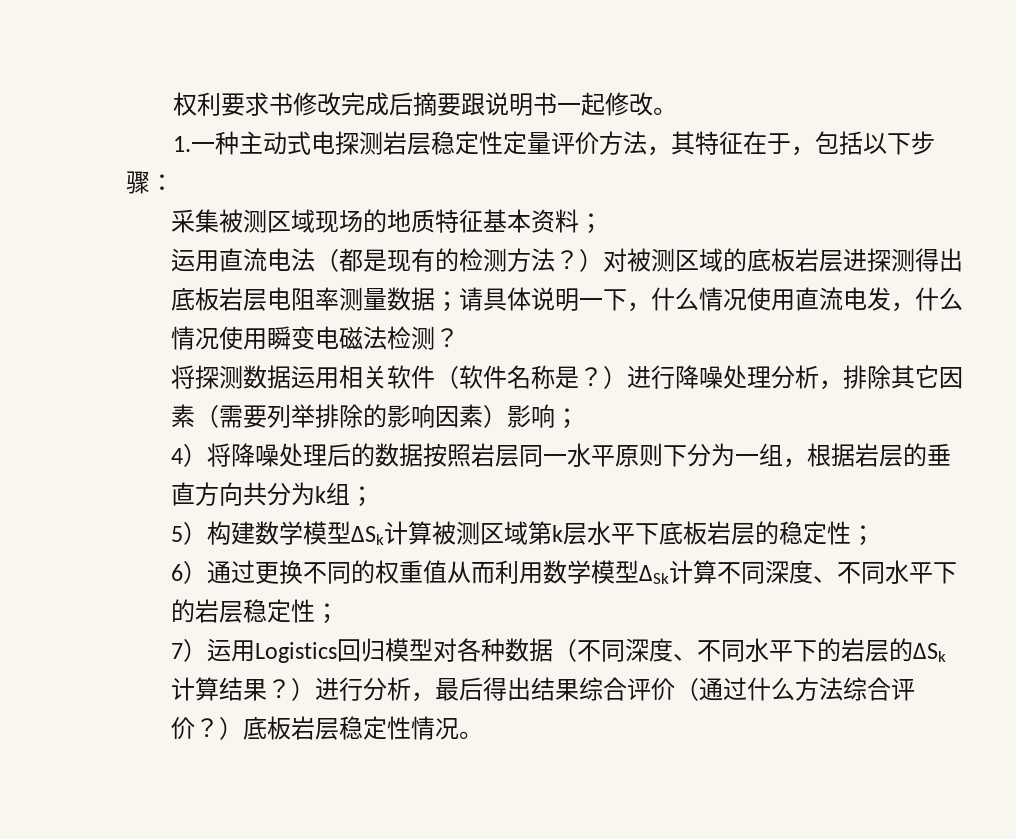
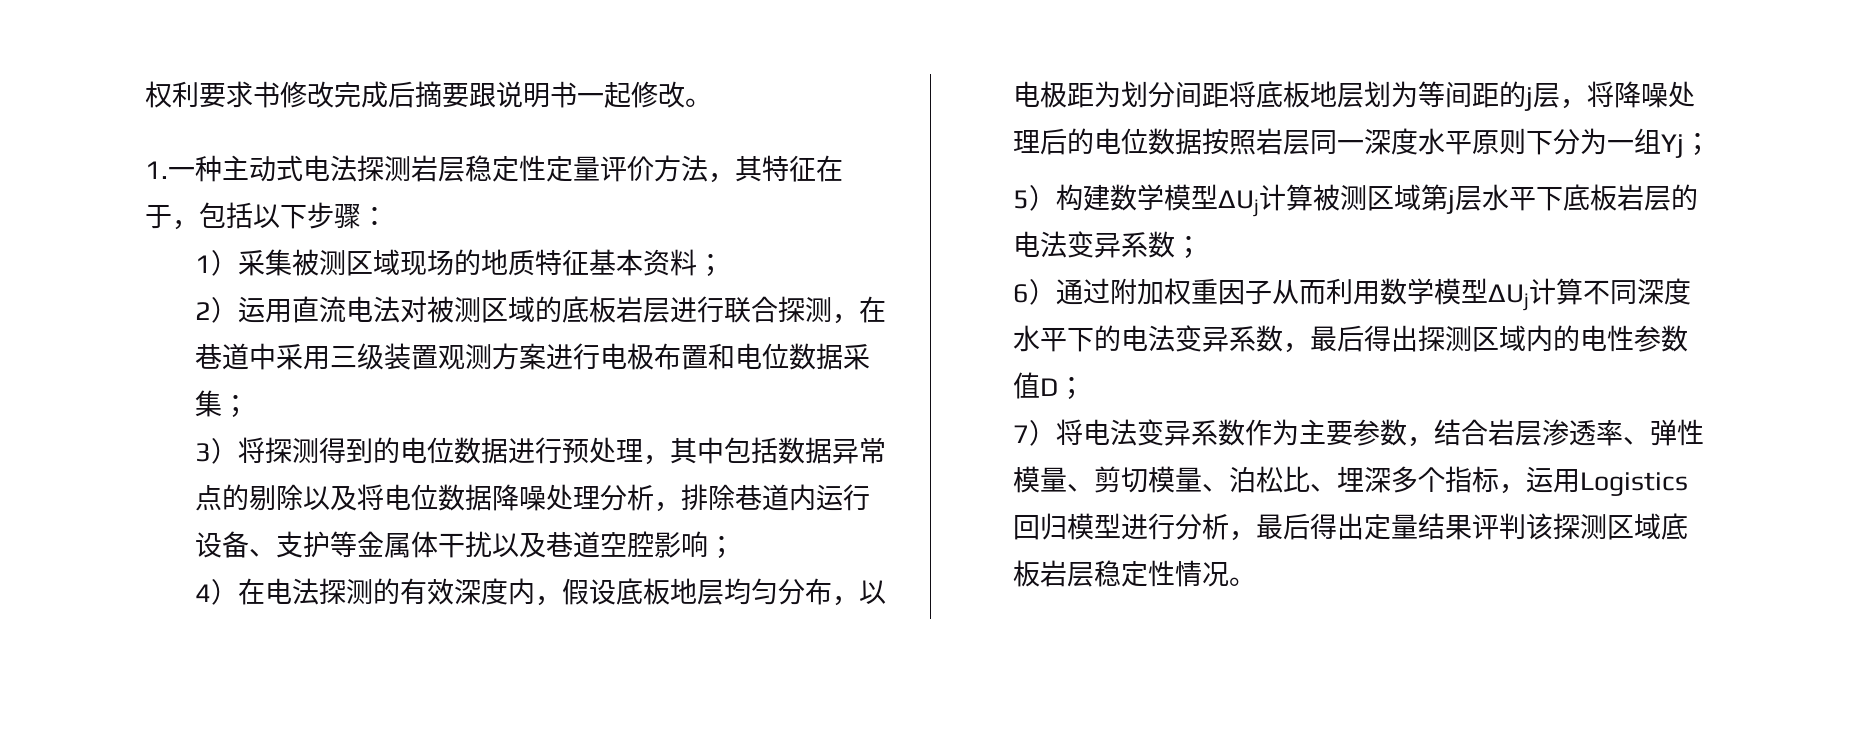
(336, 142) none -> [330,155,357,182] 法
(174, 182) none -> [194,250,238,276] 1）
(603, 223) none -> [194,297,238,323] 2）
[314,248,603,272] （都是现有的检测方法？） -> (400, 309) none
[866,248,963,272] [170,287,963,312] [170,326,459,350] [170,365,675,389] 探测得出底板岩层电阻率测量数据；请具体说明一下，什么情况使用直流电发，什么情况使用瞬变电磁法检测？ // 将探测数据运用相关软件（软件名称是？）进行 -> [696,296,886,324] [194,343,870,370] [194,390,249,418] [194,437,886,465] [194,484,492,511] 行联合探测，在巷道中采用三级装置观测方案进行电极布置和电位数据采集； // 3）将探测得到的电位数据进行预处理，其中包括数据异常点的剔除以及将电位数据
[890,365,963,389] [170,404,579,429] [170,444,207,467] 其它因素（需要列举排除的影响因素）影响； // 4） -> [734,484,870,511] [194,531,735,559] [194,578,886,606] [1012,81,1587,111] 巷道内运行设备、支护等金属体干扰以及巷道空腔影响； // 4）在电法探测的有效深度内，假设底板地层均匀分布，以电极距为划分间距将底板地层划为等间距的j层，
(375, 455) none -> [1093,128,1148,155] 电位
(567, 459) none -> [1363,128,1418,155] 深度
[782,443,951,468] [170,482,350,506] ，根据岩层的垂直方向共分为k组 -> [1660,134,1684,158] Yj
[350,526,384,545] ΔSk -> [1217,190,1259,217] ΔUj
[551,525,563,542] k -> [1445,190,1455,214] j
[778,521,851,545] 稳定性 -> [1012,231,1175,258] 电法变异系数
[254,560,447,584] 更换不同的权重值 -> [1109,278,1272,305] 附加权重因子
[638,565,669,584] ΔSk -> [1487,284,1529,311] ΔUj
[812,560,957,584] [170,599,339,624] [170,638,946,663] [170,677,315,701] 、不同水平下的岩层稳定性； // 7）运用Logistics回归模型对各种数据（不同深度、不同水平下的岩层的ΔSk计算结果？） -> [1012,325,1688,353] [1012,372,1085,400] [1012,419,1704,447] [1012,466,1688,496] [1012,513,1121,540] 水平下的电法变异系数，最后得出探测区域内的电性参数值D； // 7）将电法变异系数作为主要参数，结合岩层渗透率、弹性模量、剪切模量、泊松比、埋深多个指标，运用Logistics回归模型
[530,677,915,701] [170,717,243,740] 结果综合评价（通过什么方法综合评价？） -> [1363,513,1661,540] 定量结果评判该探测区域

